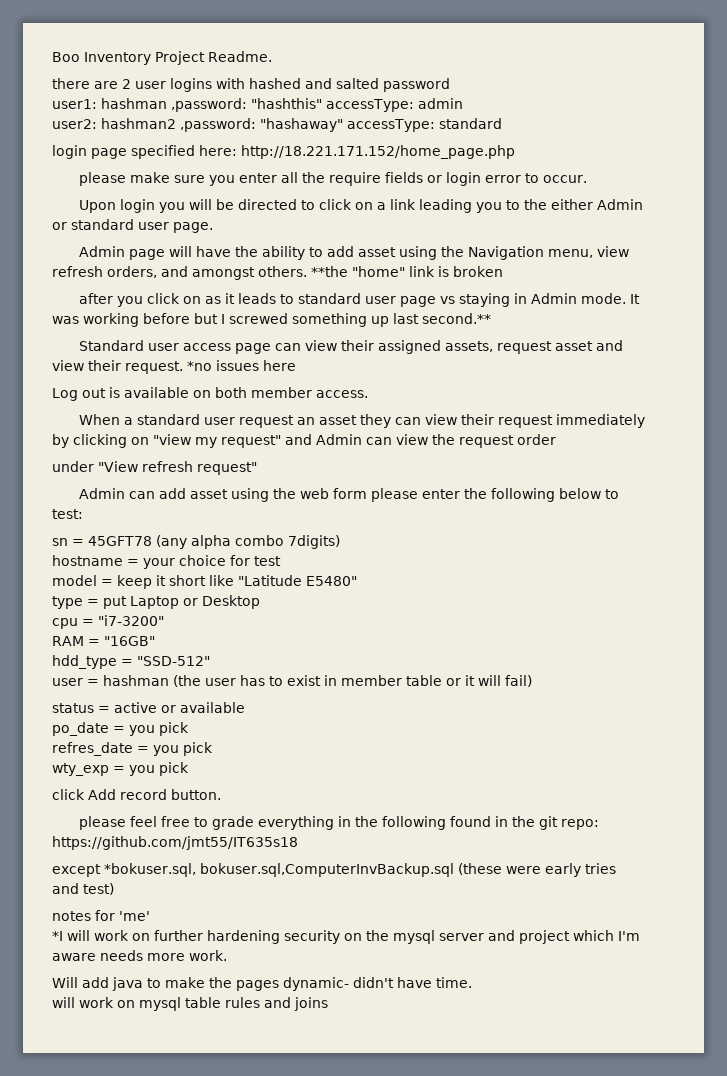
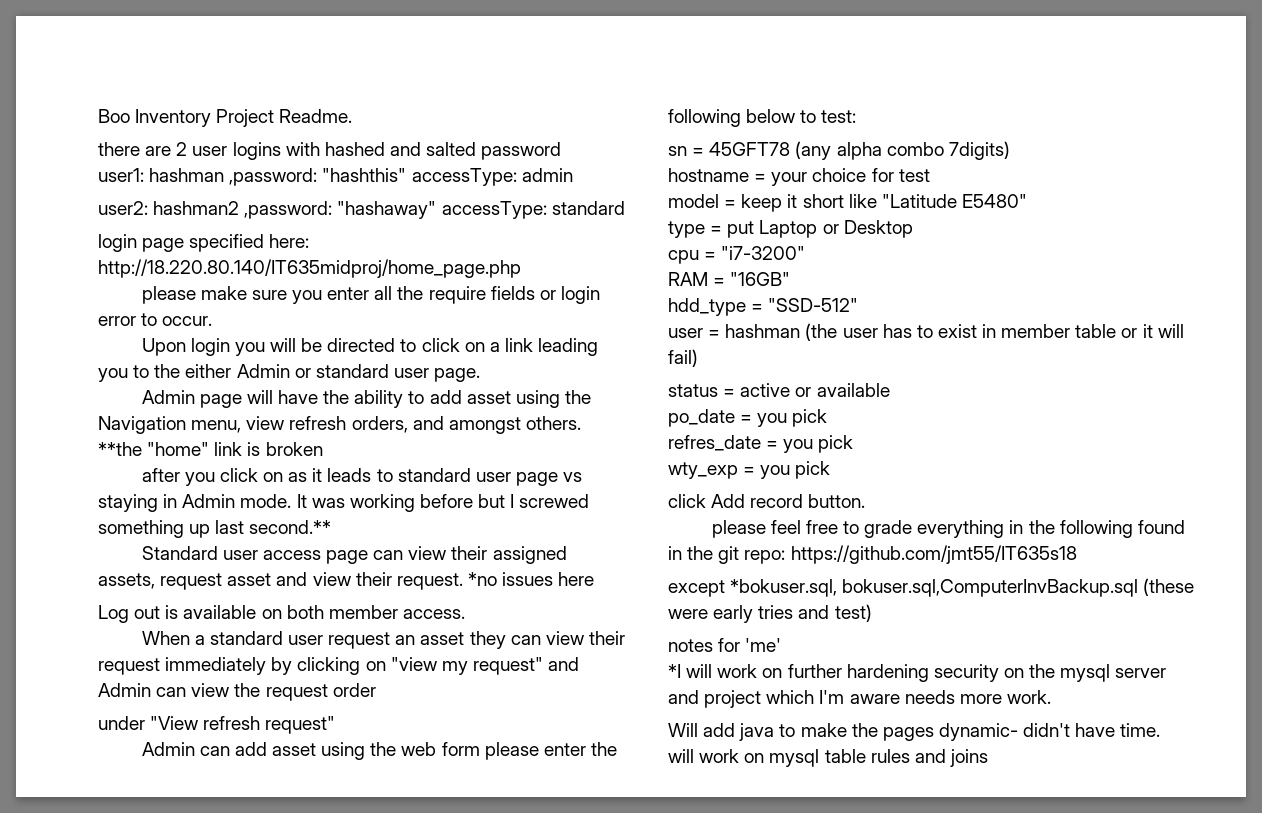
[241,145,515,159] http://18.221.171.152/home_page.php -> [98,259,521,278] http://18.220.80.140/IT635midproj/home_page.php

